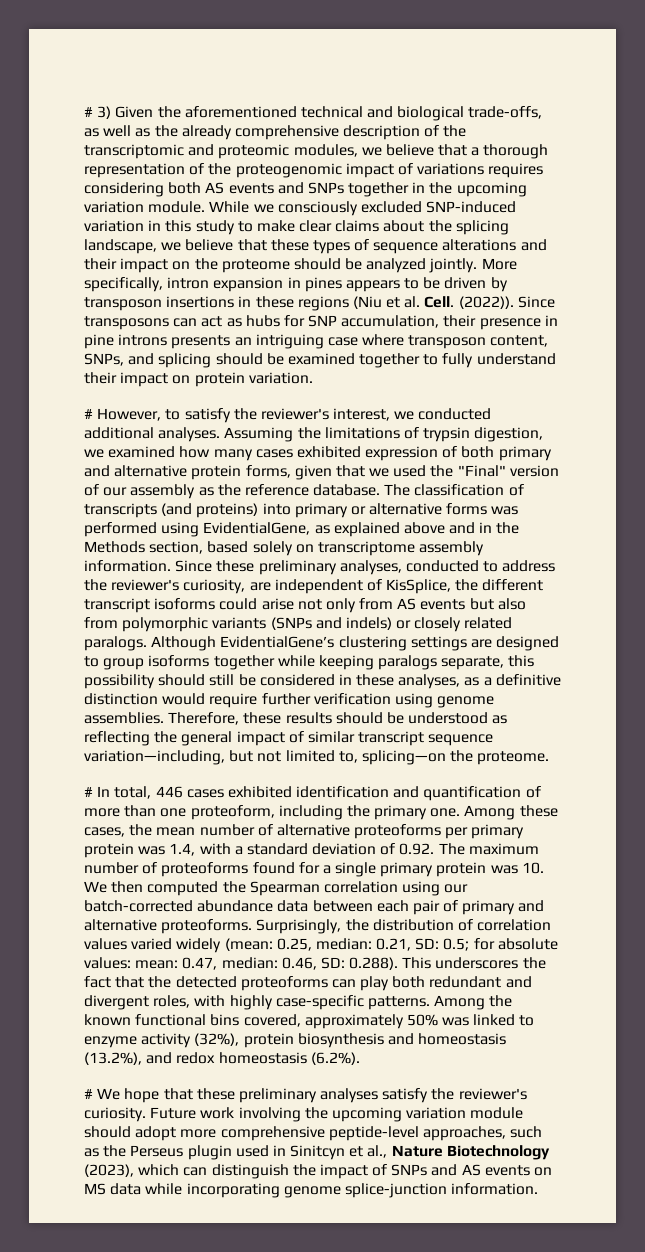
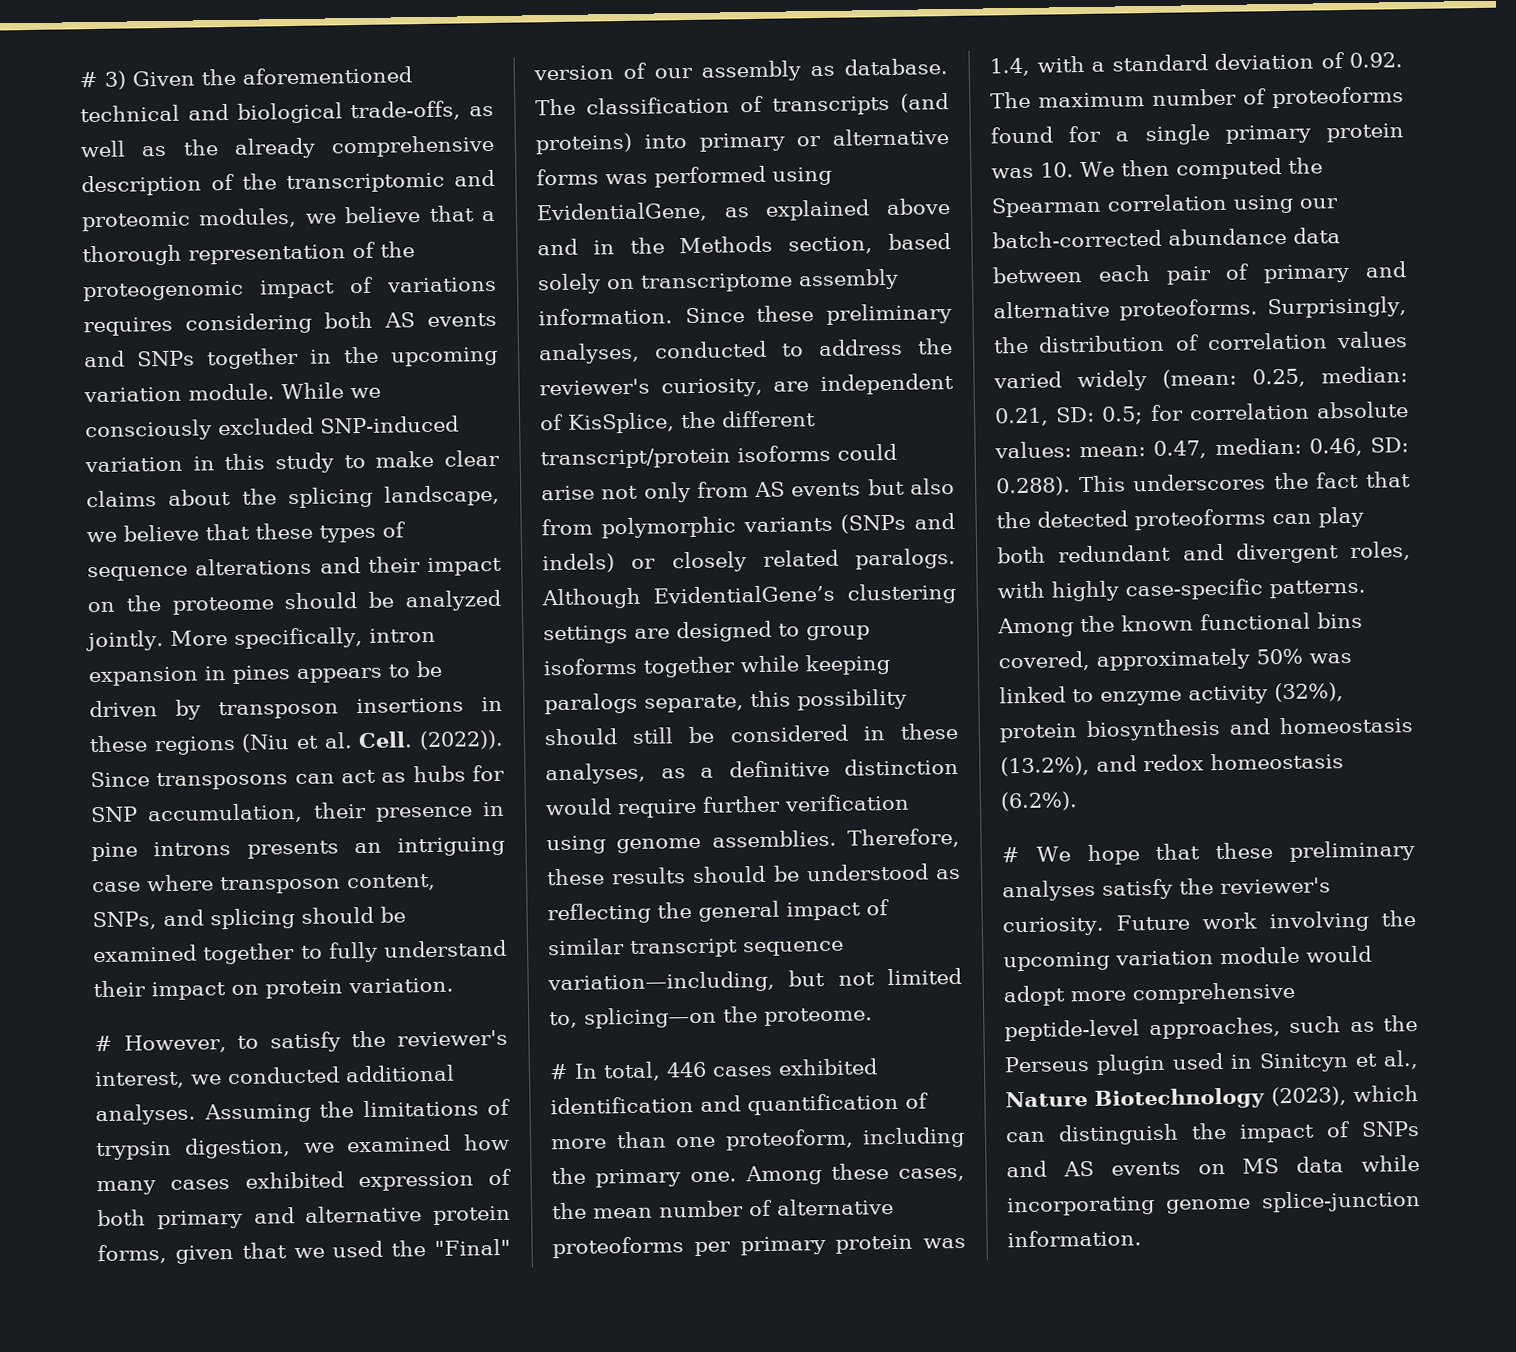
[217,484,309,496] the reference -> (835, 71) none
[84,598,150,613] transcript -> [540,447,731,470] transcript/protein
(495, 944) none -> [1188,402,1310,421] correlation
[84,1126,131,1138] should -> [1306,945,1372,963] would

